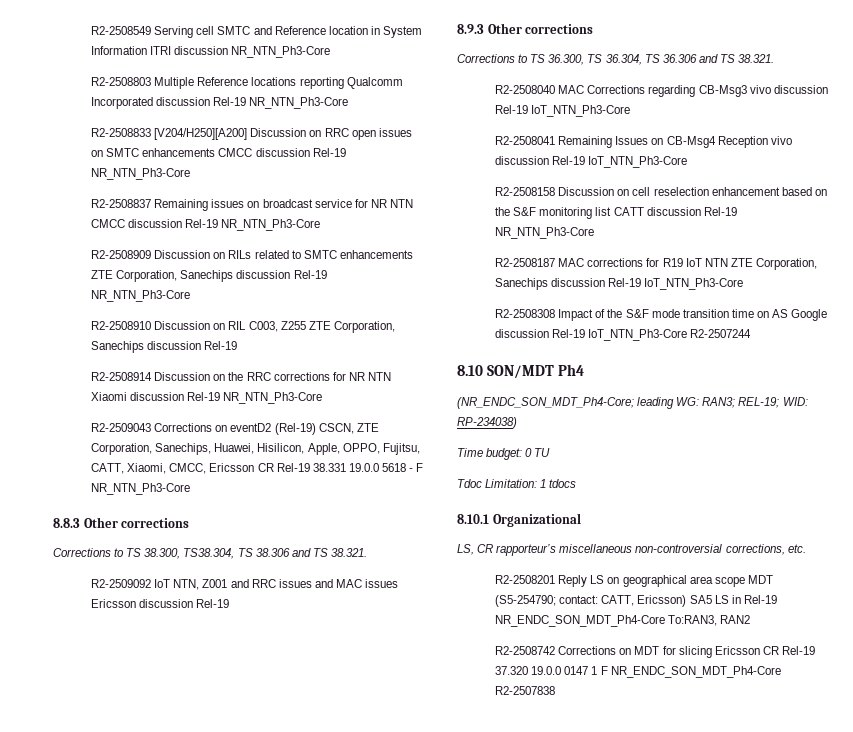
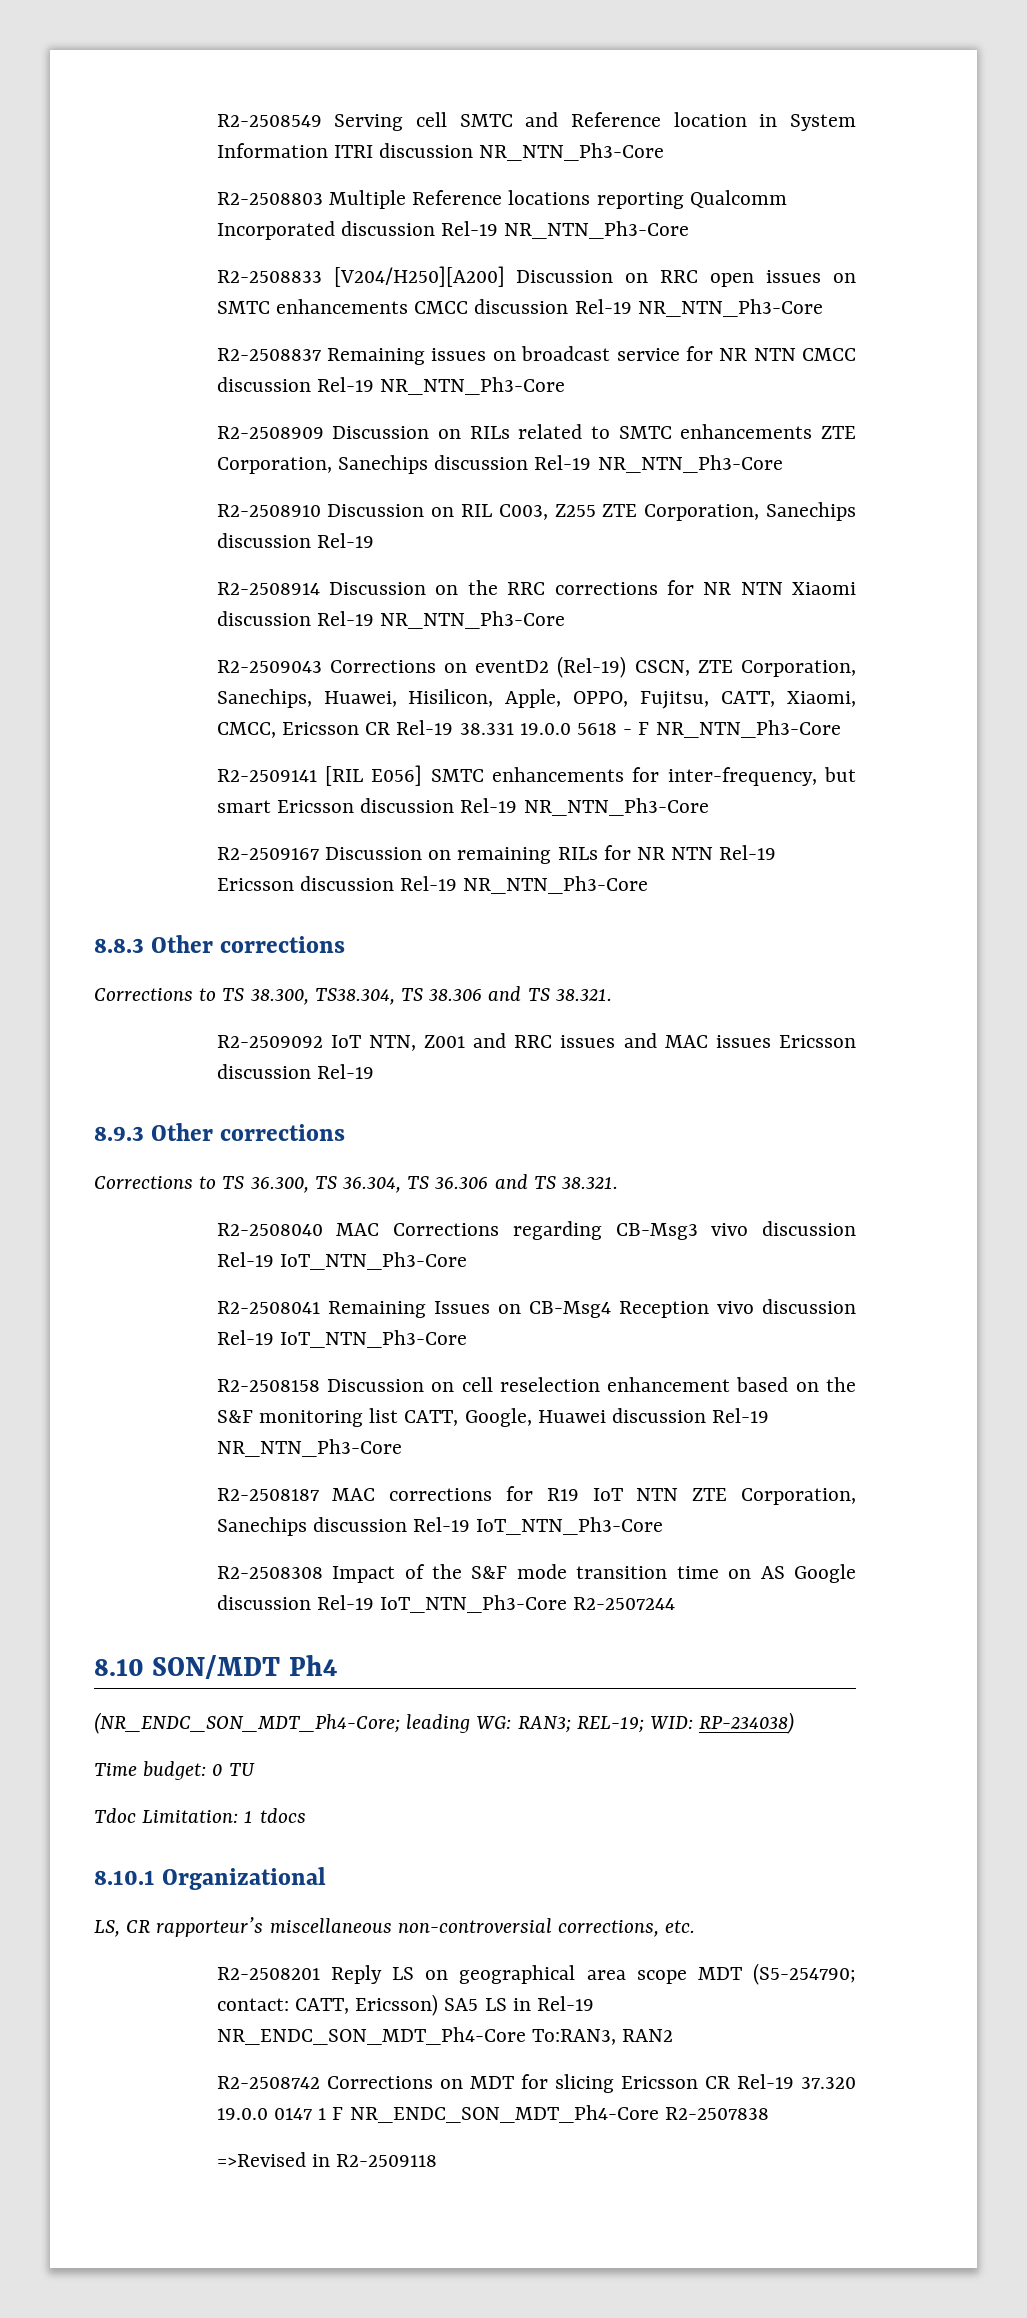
(191, 489) none -> [216,765,857,786] [216,798,709,816] [216,845,777,864] [216,876,649,894] // R2-2509141 [RIL E056] SMTC enhancements for inter-frequency, but smart Ericsson discussion Rel-19 NR_NTN_Ph3-Core // R2-2509167 Discussion on remaining RILs for NR NTN Rel-19 Ericsson discussion Rel-19 NR_NTN_Ph3-Core
[613,207,644,216] CATT -> [404,1408,606,1427] CATT, Google, Huawei
(556, 690) none -> [216,2152,438,2167] // =>Revised in R2-2509118

